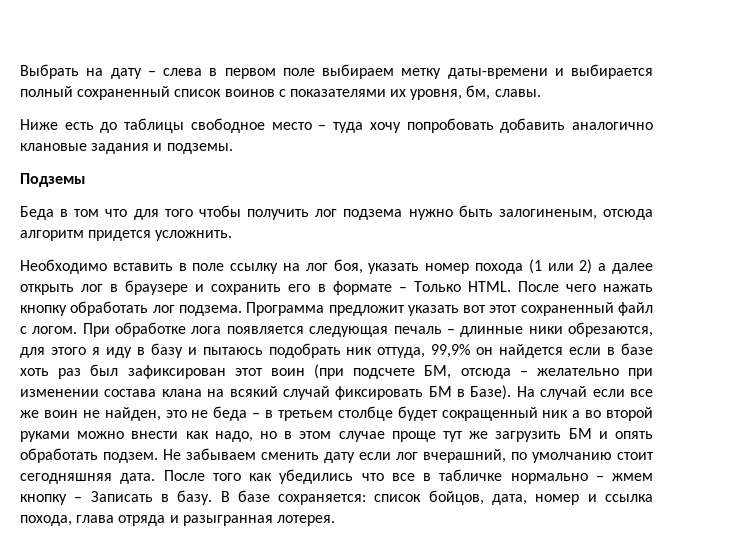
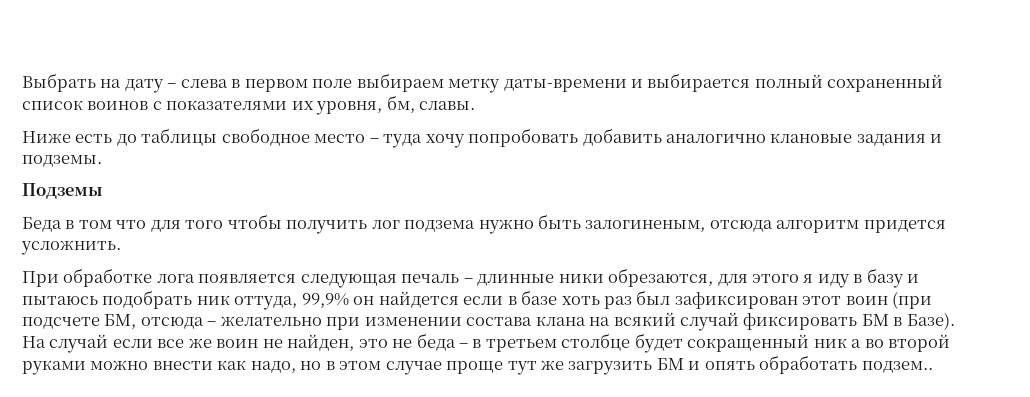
[20,259,653,274] [20,280,653,295] [20,301,653,316] [20,326,78,334] Необходимо вставить в поле ссылку на лог боя, указать номер похода (1 или 2) а далее открыть лог в браузере и сохранить его в формате – Только HTML. После чего нажать кнопку обработать лог подзема. Программа предложит указать вот этот сохраненный файл с логом. -> (121, 247) none
[103,448,654,463] [20,469,653,484] [20,490,653,505] [20,515,335,526] подзем. Не забываем сменить дату если лог вчерашний, по умолчанию стоит сегодняшняя дата. После того как убедились что все в табличке нормально – жмем кнопку – Записать в базу. В базе сохраняется: список бойцов, дата, номер и ссылка похода, глава отряда и разыгранная лотерея. -> [861,361,933,373] подзем..

